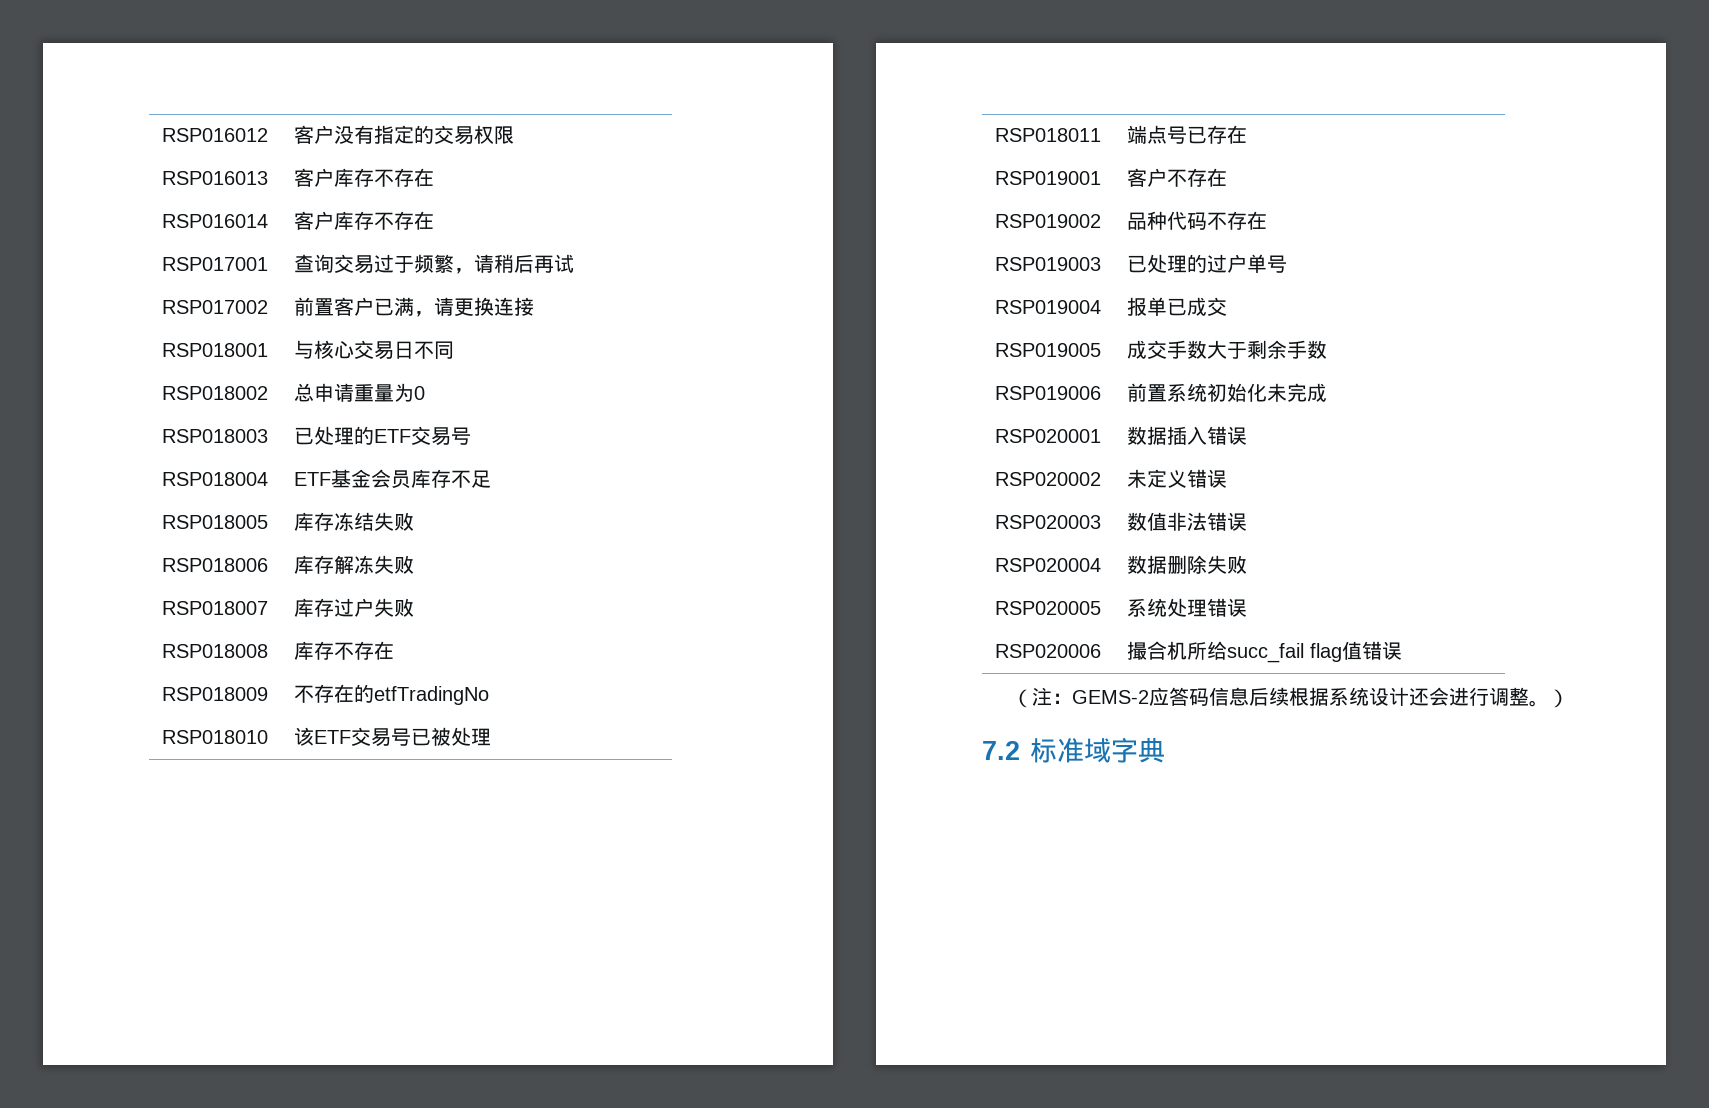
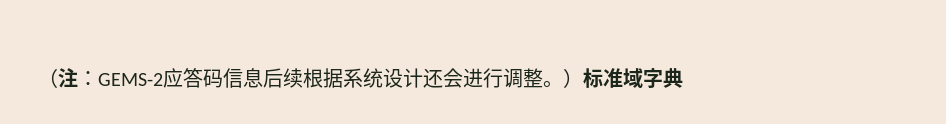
[161,128,268,142] [293,125,514,145] [161,171,268,185] [293,168,434,187] [161,214,268,228] [293,211,434,230] [161,257,268,271] [293,254,574,274] [161,300,268,314] [293,297,534,317] [161,343,268,357] [293,340,454,360] [161,386,268,400] [293,383,425,402] [161,429,268,443] [293,426,471,446] [161,472,268,486] [293,469,491,489] [161,515,268,529] [293,512,414,531] [161,558,268,572] [293,555,414,574] [161,601,268,615] [293,598,414,617] [161,644,268,658] [293,641,394,660] [161,687,268,701] [293,684,489,705] [161,730,268,744] [293,727,491,747] [994,128,1101,142] [1126,125,1247,144] [994,171,1101,185] [1126,168,1227,187] [994,214,1101,228] [1126,211,1267,230] [994,257,1101,271] [1126,254,1287,273] [994,300,1101,314] [1126,297,1227,316] [994,343,1101,357] [1126,340,1327,359] [994,386,1101,400] [1126,383,1327,402] [994,429,1101,443] [1126,426,1247,445] [994,472,1101,486] [1126,469,1227,488] [994,515,1101,529] [1126,512,1247,531] [994,558,1101,572] [1126,555,1247,574] [994,601,1101,615] [1126,598,1247,617] [994,644,1101,658] [1126,641,1402,663] RSP016012 | 客户没有指定的交易权限 // RSP016013 | 客户库存不存在 // RSP016014 | 客户库存不存在 // RSP017001 | 查询交易过于频繁，请稍后再试 // RSP017002 | 前置客户已满，请更换连接 // RSP018001 | 与核心交易日不同 // RSP018002 | 总申请重量为0 // RSP018003 | 已处理的ETF交易号 // RSP018004 | ETF基金会员库存不足 // RSP018005 | 库存冻结失败 // RSP018006 | 库存解冻失败 // RSP018007 | 库存过户失败 // RSP018008 | 库存不存在 // RSP018009 | 不存在的etfTradingNo // RSP018010 | 该ETF交易号已被处理 // RSP018011 | 端点号已存在 // RSP019001 | 客户不存在 // RSP019002 | 品种代码不存在 // RSP019003 | 已处理的过户单号 // RSP019004 | 报单已成交 // RSP019005 | 成交手数大于剩余手数 // RSP019006 | 前置系统初始化未完成 // RSP020001 | 数据插入错误 // RSP020002 | 未定义错误 // RSP020003 | 数值非法错误 // RSP020004 | 数据删除失败 // RSP020005 | 系统处理错误 // RSP020006 | 撮合机所给succ_fail flag值错误 // -> (38, 78) none
[982,741,1020,760] // 7.2 -> (583, 78) none

